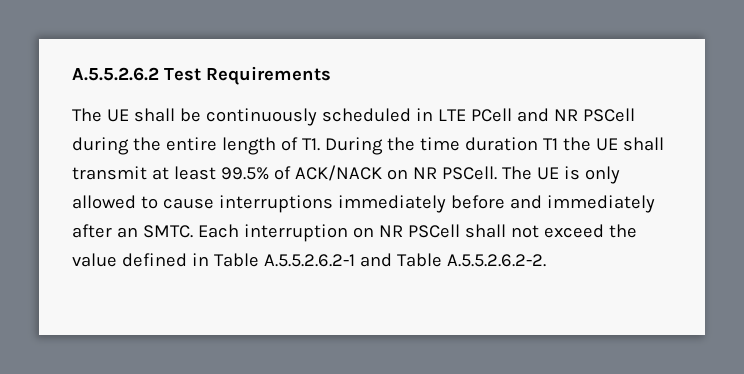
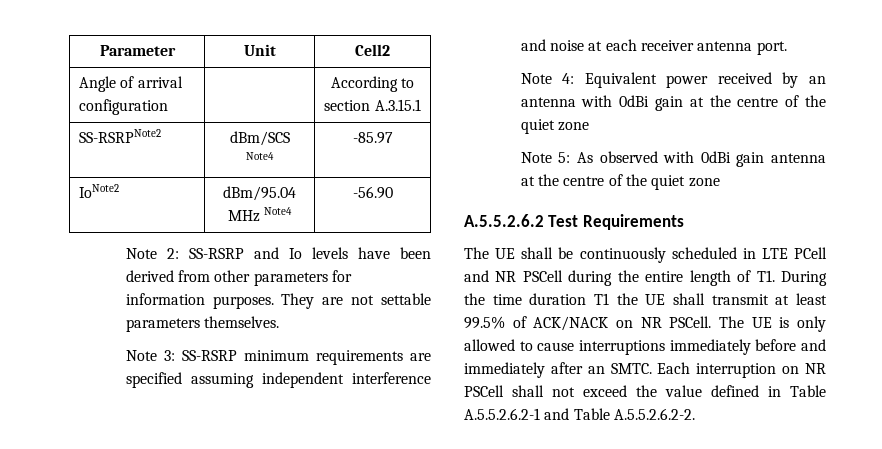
(72, 74) none -> [99,45,176,56] [243,44,276,56] [355,44,390,56] [79,76,183,92] [79,99,169,115] [330,76,415,92] [324,99,421,111] [79,129,162,143] [229,131,290,146] [246,152,274,160] [352,132,393,144] [79,184,120,198] [223,186,296,201] [227,207,293,222] [352,186,393,199] [125,247,431,259] [125,270,352,286] [125,293,431,309] [125,316,279,332] [125,350,431,365] [125,372,432,388] [520,39,787,55] [520,72,826,88] [520,95,826,111] [520,119,589,134] [520,151,826,167] [520,174,720,190] Parameter | Unit | Cell2 // Angle of arrival configuration | | According to section A.3.15.1 // SS-RSRPNote2 | dBm/SCS Note4 | -85.97 // IoNote2 | dBm/95.04 MHz Note4 | -56.90 // Note 2: SS-RSRP and Io levels have been derived from other parameters for information purposes. They are not settable parameters themselves. // Note 3: SS-RSRP minimum requirements are specified assuming independent interference and noise at each receiver antenna port. // Note 4: Equivalent power received by an antenna with 0dBi gain at the centre of the quiet zone // Note 5: As observed with 0dBi gain antenna at the centre of the quiet zone //

